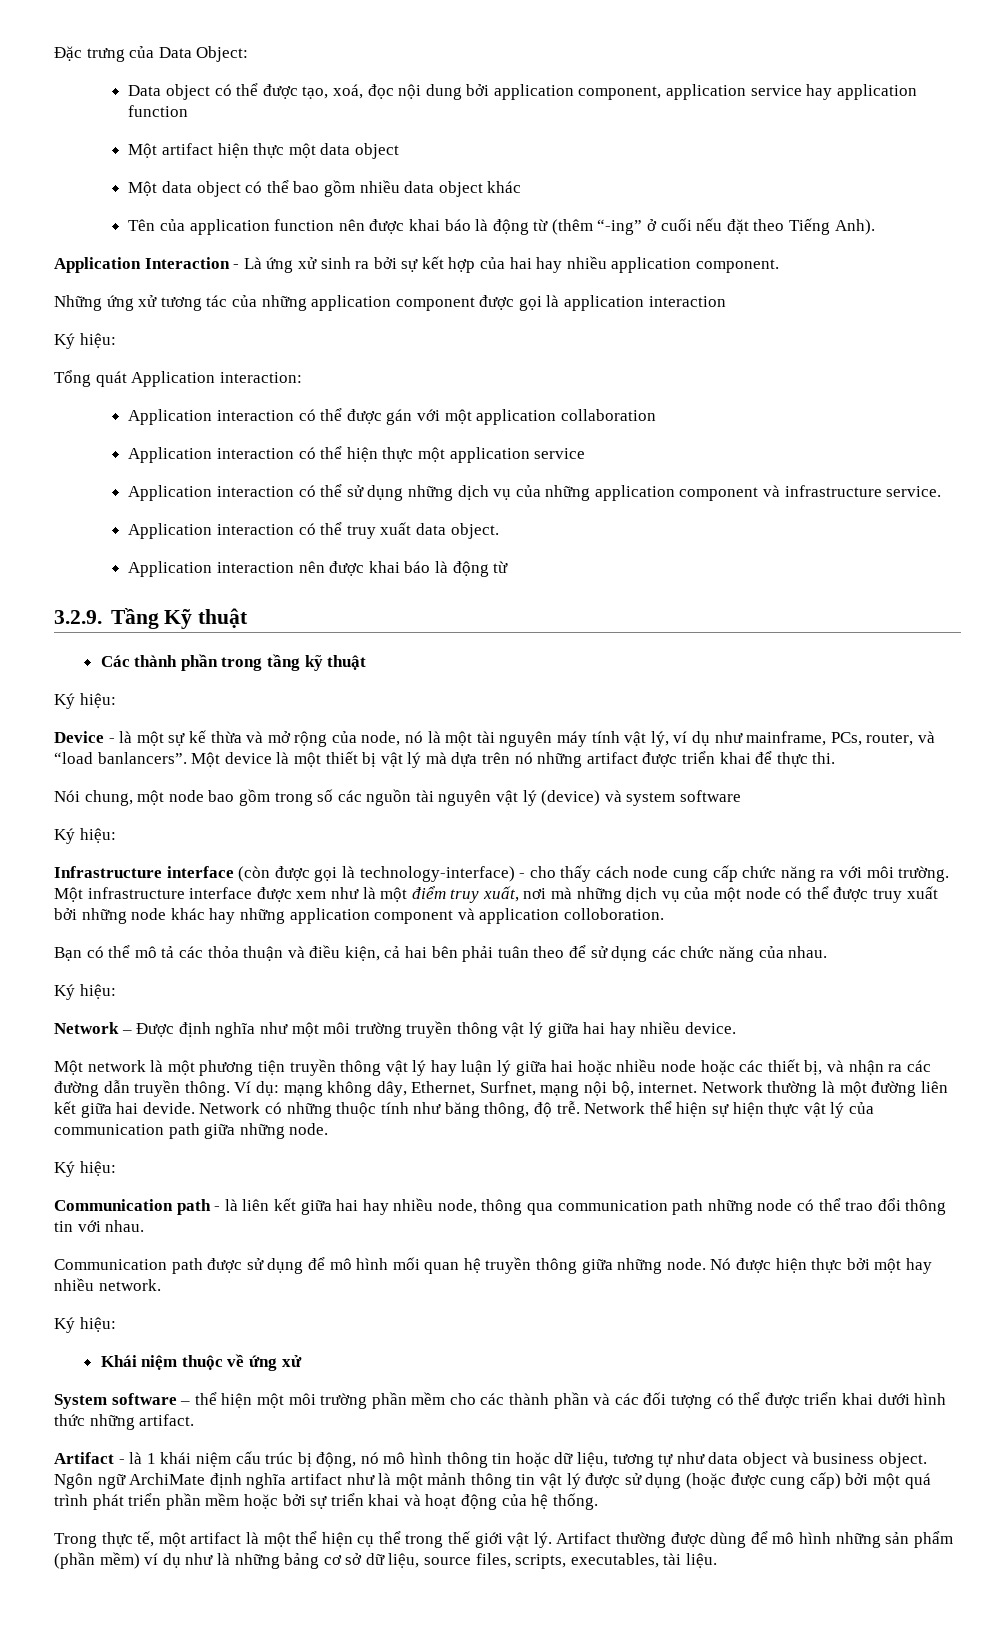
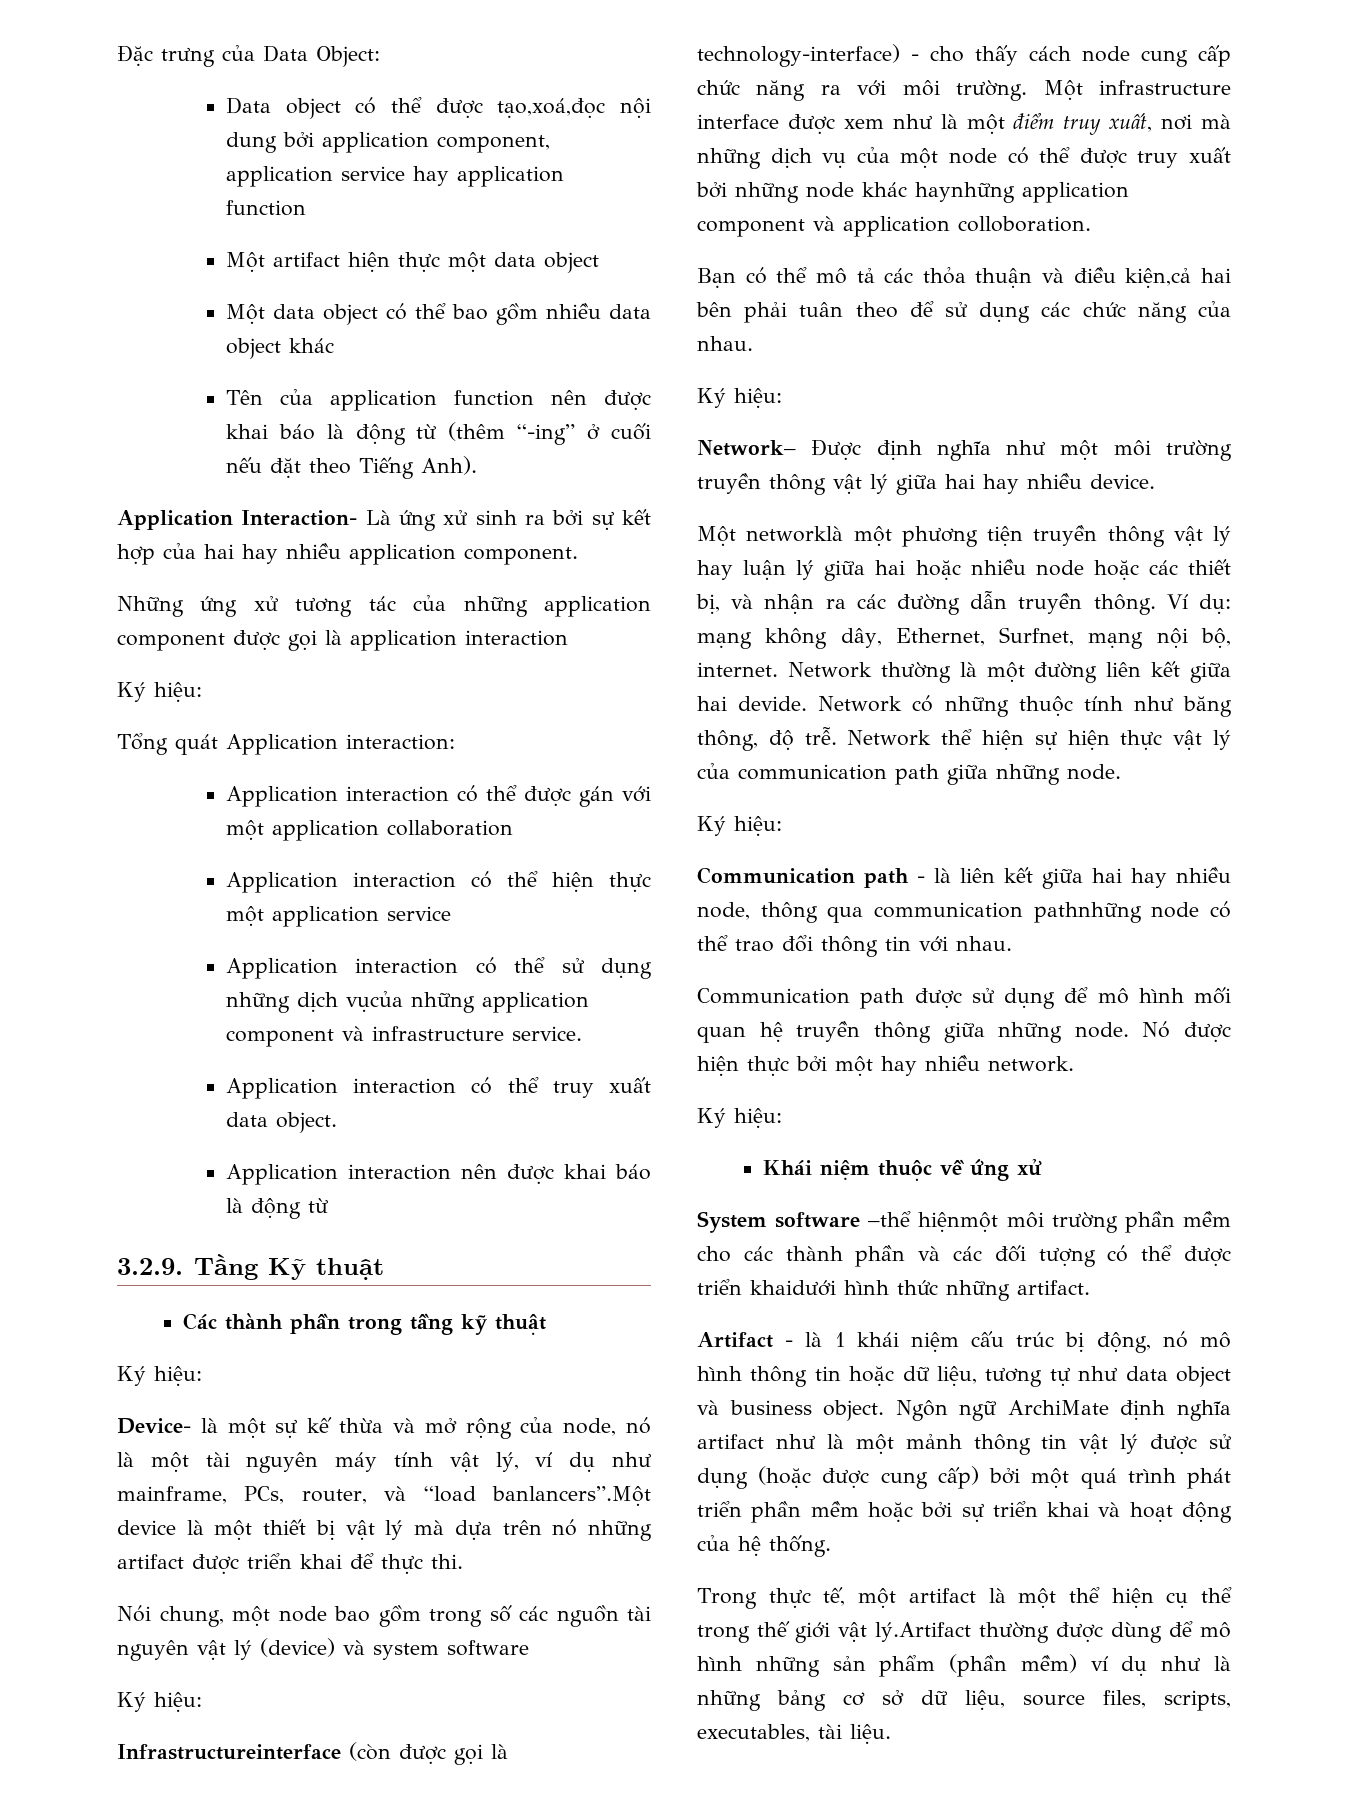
[302,84,394,99] tạo, xoá, đọc -> [497,98,606,118] tạo,xoá,đọc
[144,257,240,269] Interaction - -> [241,510,358,526] Interaction-
[493,485,541,500] vụ của -> [345,991,403,1012] vụcủa
[54,731,115,743] Device - -> [117,1418,191,1434] Device-
[97,752,221,767] banlancers”. Một -> [491,1486,651,1506] banlancers”.Một
[54,866,234,878] Infrastructure interface -> [117,1744,341,1760] Infrastructureinterface
[209,908,285,924] hay những -> [915,182,1015,203] haynhững
[344,946,401,961] kiện, cả -> [1125,268,1192,288] kiện,cả
[54,1022,132,1034] Network – -> [697,440,796,456] Network–
[87,1060,164,1072] network là -> [746,526,844,542] networklà
[672,1199,753,1215] path những -> [1033,902,1142,923] pathnhững
[180,1392,284,1408] – thể hiện một -> [868,1211,999,1232] –thể hiệnmột
[841,1393,910,1405] khai dưới -> [750,1280,836,1296] khaidưới
[533,1532,612,1548] lý. Artifact -> [875,1622,971,1642] lý.Artifact

